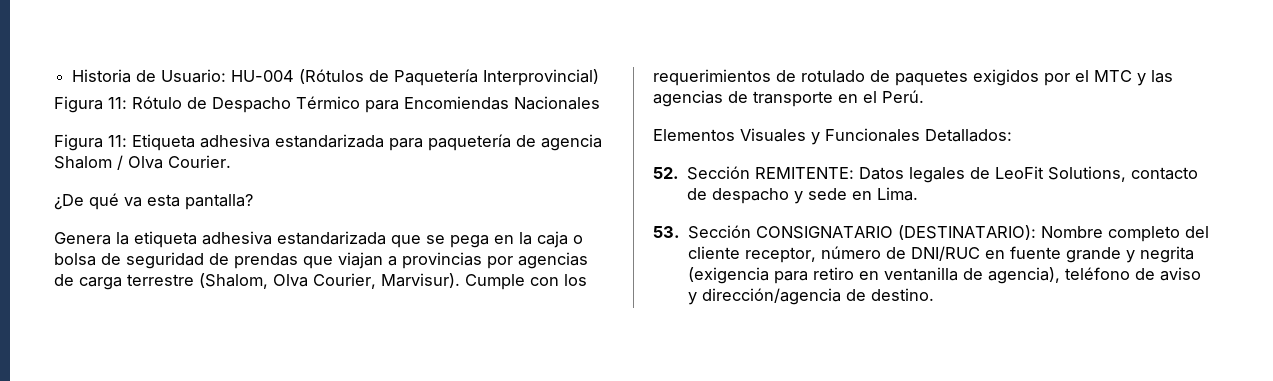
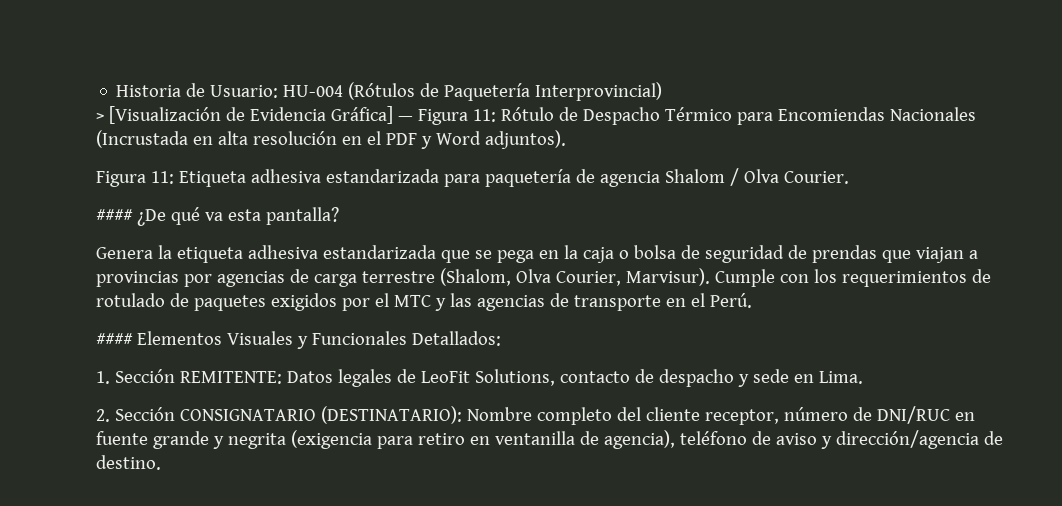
(600, 77) none -> [96,106,413,124] > [Visualización de Evidencia Gráfica] —
(600, 103) none -> [96,130,566,149] (Incrustada en alta resolución en el PDF y Word adjuntos).
(231, 161) none -> [96,209,133,221] ####
(924, 96) none -> [96,333,133,345] ####
[653,167,679,179] 52. -> [96,371,110,384] 1.
[653,226,680,238] 53. -> [96,409,110,422] 2.

